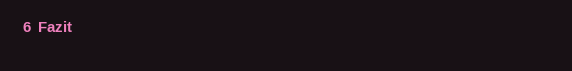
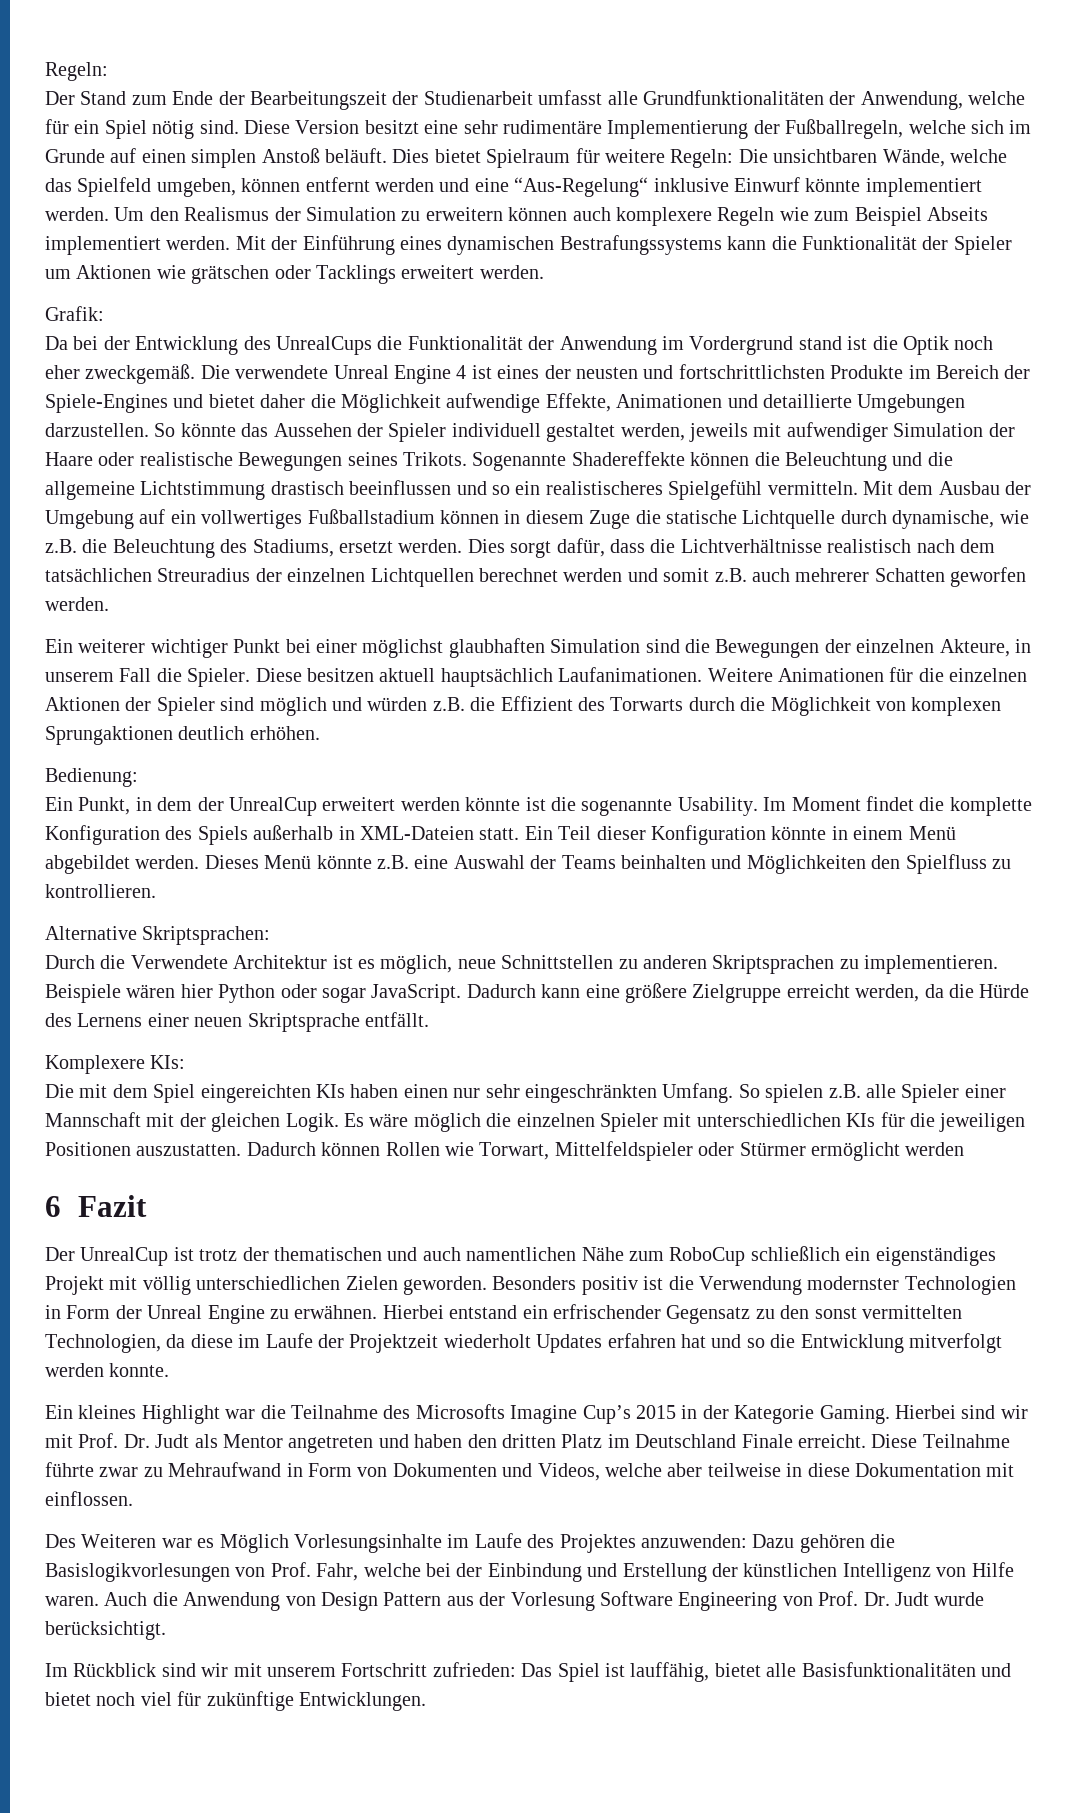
[23,21,72,32] 6 Fazit -> [45,62,108,81] [45,90,1026,110] [45,119,1032,139] [45,148,1007,168] [45,177,982,197] [45,207,988,226] [45,235,1012,255] [45,265,544,284] [45,306,104,321] [45,336,994,355] [45,364,1031,384] [45,393,966,413] [45,422,1015,442] [45,451,953,471] [45,480,1032,500] [45,509,1029,529] [45,538,995,558] [45,567,1027,587] [45,597,109,611] [45,638,1031,658] [45,667,1028,687] [45,696,1002,716] [45,726,320,745] [45,768,138,787] [45,796,1032,816] [45,825,956,845] [45,854,1011,874] [45,884,156,898] [45,926,271,945] [45,955,999,974] [45,983,1030,1003] [45,1012,429,1032] [45,1055,186,1074] [45,1083,1006,1103] [45,1112,1026,1132] [45,1141,965,1161] [45,1195,147,1217] [45,1246,996,1266] [45,1276,1016,1295] [45,1304,962,1324] [45,1333,1002,1353] [45,1363,170,1377] [45,1404,1028,1424] [45,1433,1010,1453] [45,1462,1015,1481] [45,1491,133,1506] [45,1533,896,1553] [45,1562,1014,1582] [45,1591,985,1611] [45,1621,166,1640] [45,1662,1011,1682] [45,1691,426,1711] Regeln: // Der Stand zum Ende der Bearbeitungszeit der Studienarbeit umfasst alle Grundfunktionalitäten der Anwendung, welche für ein Spiel nötig sind. Diese Version besitzt eine sehr rudimentäre Implementierung der Fußballregeln, welche sich im Grunde auf einen simplen Anstoß beläuft. Dies bietet Spielraum für weitere Regeln: Die unsichtbaren Wände, welche das Spielfeld umgeben, können entfernt werden und eine “Aus-Regelung“ inklusive Einwurf könnte implementiert werden. Um den Realismus der Simulation zu erweitern können auch komplexere Regeln wie zum Beispiel Abseits implementiert werden. Mit der Einführung eines dynamischen Bestrafungssystems kann die Funktionalität der Spieler um Aktionen wie grätschen oder Tacklings erweitert werden. // Grafik: // Da bei der Entwicklung des UnrealCups die Funktionalität der Anwendung im Vordergrund stand ist die Optik noch eher zweckgemäß. Die verwendete Unreal Engine 4 ist eines der neusten und fortschrittlichsten Produkte im Bereich der Spiele-Engines und bietet daher die Möglichkeit aufwendige Effekte, Animationen und detaillierte Umgebungen darzustellen. So könnte das Aussehen der Spieler individuell gestaltet werden, jeweils mit aufwendiger Simulation der Haare oder realistische Bewegungen seines Trikots. Sogenannte Shadereffekte können die Beleuchtung und die allgemeine Lichtstimmung drastisch beeinflussen und so ein realistischeres Spielgefühl vermitteln. Mit dem Ausbau der Umgebung auf ein vollwertiges Fußballstadium können in diesem Zuge die statische Lichtquelle durch dynamische, wie z.B. die Beleuchtung des Stadiums, ersetzt werden. Dies sorgt dafür, dass die Lichtverhältnisse realistisch nach dem tatsächlichen Streuradius der einzelnen Lichtquellen berechnet werden und somit z.B. auch mehrerer Schatten geworfen werden. // Ein weiterer wichtiger Punkt bei einer möglichst glaubhaften Simulation sind die Bewegungen der einzelnen Akteure, in unserem Fall die Spieler. Diese besitzen aktuell hauptsächlich Laufanimationen. Weitere Animationen für die einzelnen Aktionen der Spieler sind möglich und würden z.B. die Effizient des Torwarts durch die Möglichkeit von komplexen Sprungaktionen deutlich erhöhen. // Bedienung: // Ein Punkt, in dem der UnrealCup erweitert werden könnte ist die sogenannte Usability. Im Moment findet die komplette Konfiguration des Spiels außerhalb in XML-Dateien statt. Ein Teil dieser Konfiguration könnte in einem Menü abgebildet werden. Dieses Menü könnte z.B. eine Auswahl der Teams beinhalten und Möglichkeiten den Spielfluss zu kontrollieren. // Alternative Skriptsprachen: // Durch die Verwendete Architektur ist es möglich, neue Schnittstellen zu anderen Skriptsprachen zu implementieren. Beispiele wären hier Python oder sogar JavaScript. Dadurch kann eine größere Zielgruppe erreicht werden, da die Hürde des Lernens einer neuen Skriptsprache entfällt. // Komplexere KIs: // Die mit dem Spiel eingereichten KIs haben einen nur sehr eingeschränkten Umfang. So spielen z.B. alle Spieler einer Mannschaft mit der gleichen Logik. Es wäre möglich die einzelnen Spieler mit unterschiedlichen KIs für die jeweiligen Positionen auszustatten. Dadurch können Rollen wie Torwart, Mittelfeldspieler oder Stürmer ermöglicht werden // 6 Fazit // Der UnrealCup ist trotz der thematischen und auch namentlichen Nähe zum RoboCup schließlich ein eigenständiges Projekt mit völlig unterschiedlichen Zielen geworden. Besonders positiv ist die Verwendung modernster Technologien in Form der Unreal Engine zu erwähnen. Hierbei entstand ein erfrischender Gegensatz zu den sonst vermittelten Technologien, da diese im Laufe der Projektzeit wiederholt Updates erfahren hat und so die Entwicklung mitverfolgt werden konnte. // Ein kleines Highlight war die Teilnahme des Microsofts Imagine Cup’s 2015 in der Kategorie Gaming. Hierbei sind wir mit Prof. Dr. Judt als Mentor angetreten und haben den dritten Platz im Deutschland Finale erreicht. Diese Teilnahme führte zwar zu Mehraufwand in Form von Dokumenten und Videos, welche aber teilweise in diese Dokumentation mit einflossen. // Des Weiteren war es Möglich Vorlesungsinhalte im Laufe des Projektes anzuwenden: Dazu gehören die Basislogikvorlesungen von Prof. Fahr, welche bei der Einbindung und Erstellung der künstlichen Intelligenz von Hilfe waren. Auch die Anwendung von Design Pattern aus der Vorlesung Software Engineering von Prof. Dr. Judt wurde berücksichtigt. // Im Rückblick sind wir mit unserem Fortschritt zufrieden: Das Spiel ist lauffähig, bietet alle Basisfunktionalitäten und bietet noch viel für zukünftige Entwicklungen.

